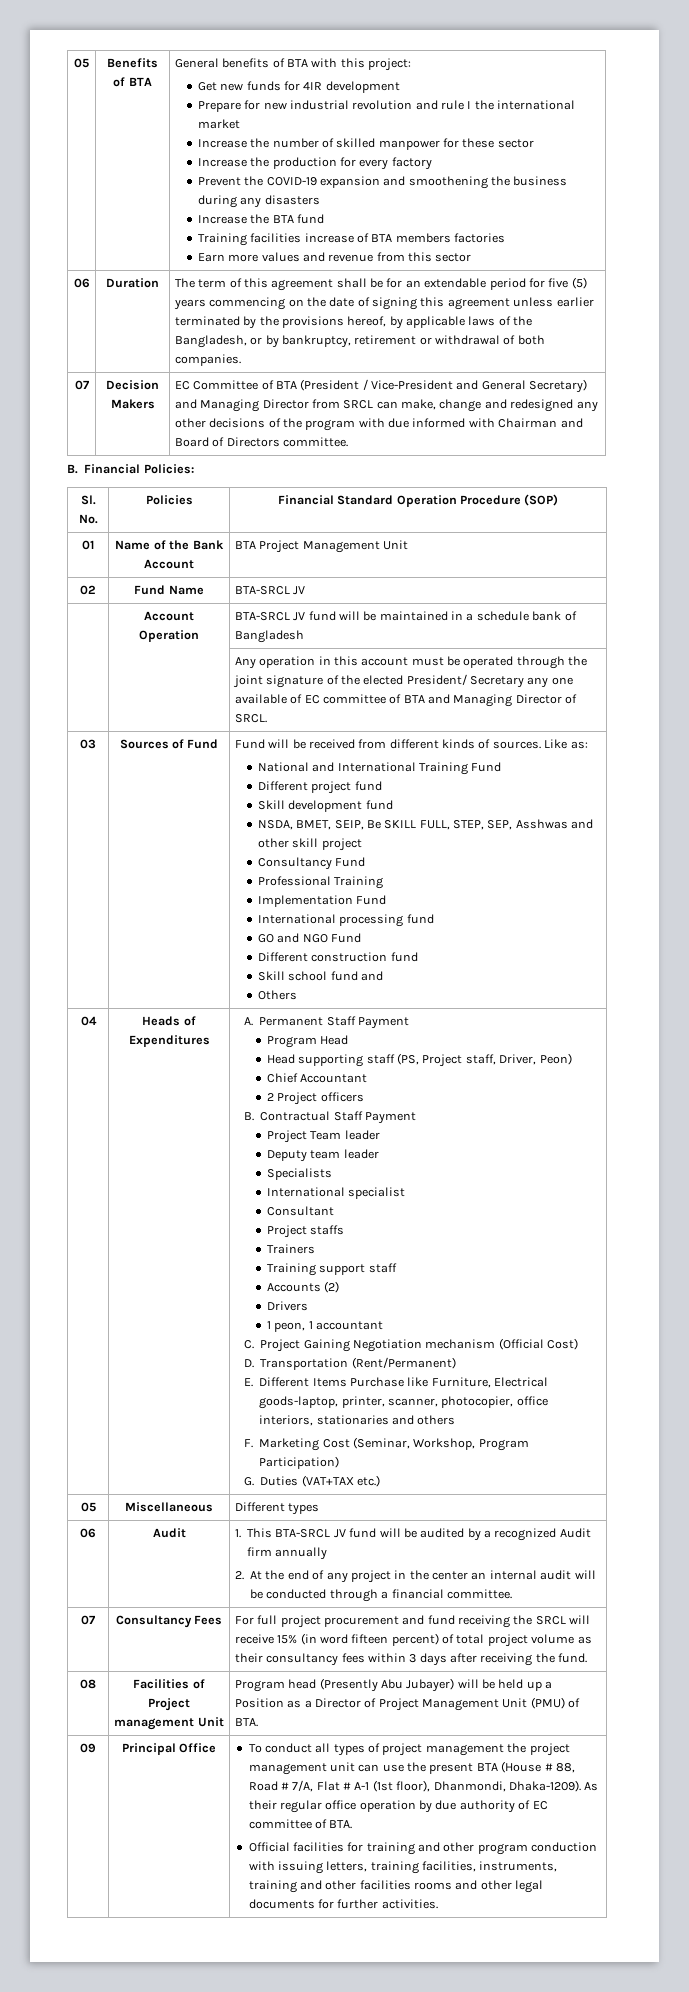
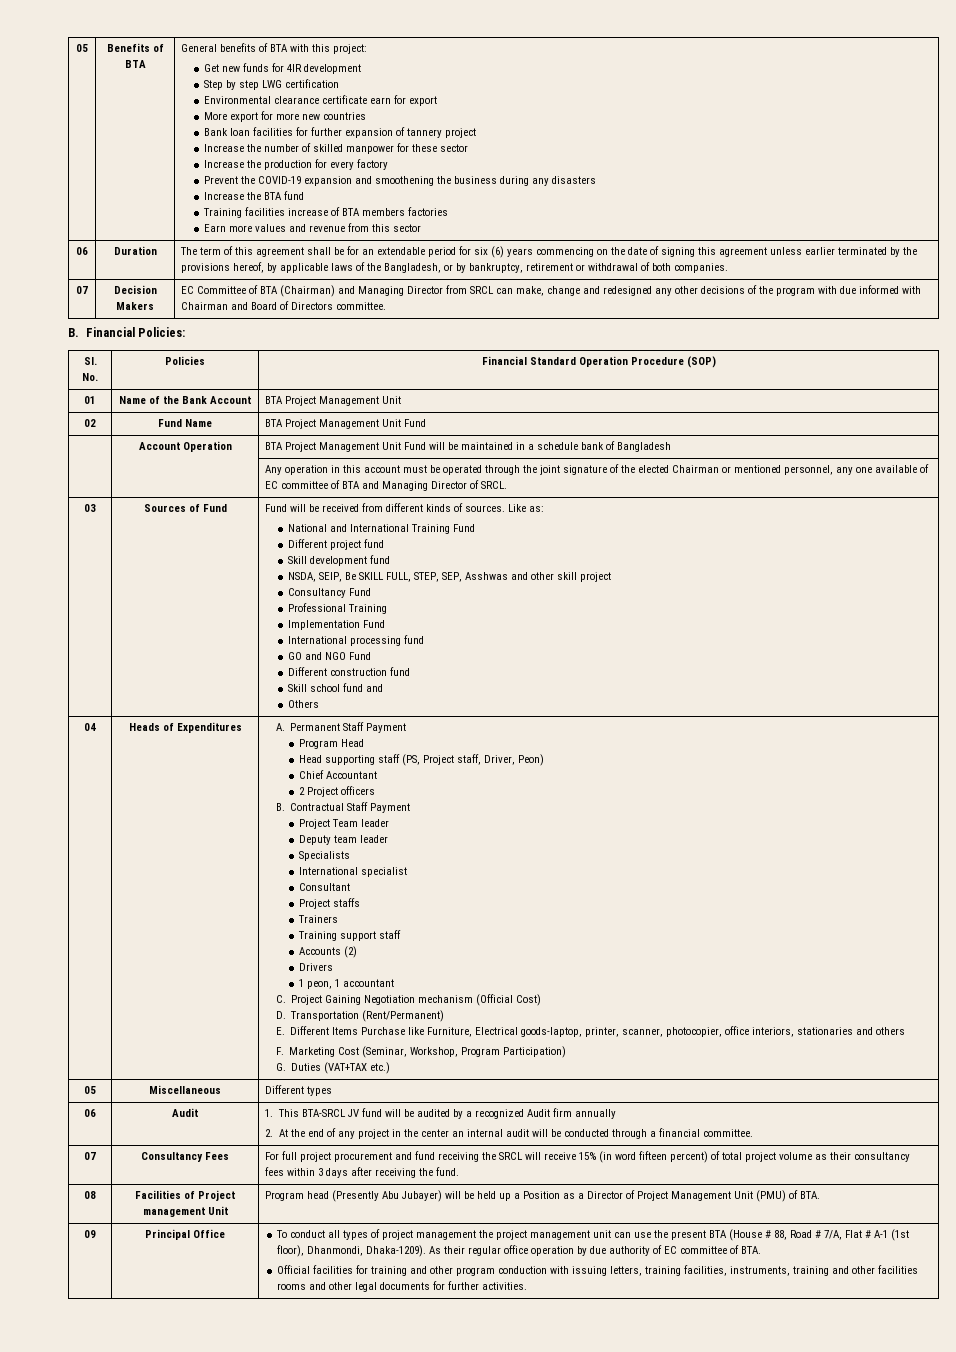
[197,100,576,112] [197,119,240,129] Prepare for new industrial revolution and rule I the international market -> [203,79,339,90] [203,95,437,106] [203,111,366,122] [203,127,476,138] Step by step LWG certification // Environmental clearance certificate earn for export // More export for more new countries // Bank loan facilities for further expansion of tannery project
[548,277,587,289] five (5) -> [474,246,505,258] six (6)
[300,379,588,393] (President / Vice-President and General Secretary) -> [280,285,336,297] (Chairman)
[234,586,306,595] [144,611,194,621] [139,630,199,642] [234,611,336,621] BTA-SRCL JV // | Account Operation | BTA-SRCL JV fund -> [265,419,427,429] [138,441,232,452] [265,442,427,452] BTA Project Management Unit Fund // | Account Operation | BTA Project Management Unit Fund
[406,674,525,688] President/ Secretary -> [672,465,834,475] Chairman or mentioned personnel,
[296,820,332,830] BMET, -> (316, 577) none

